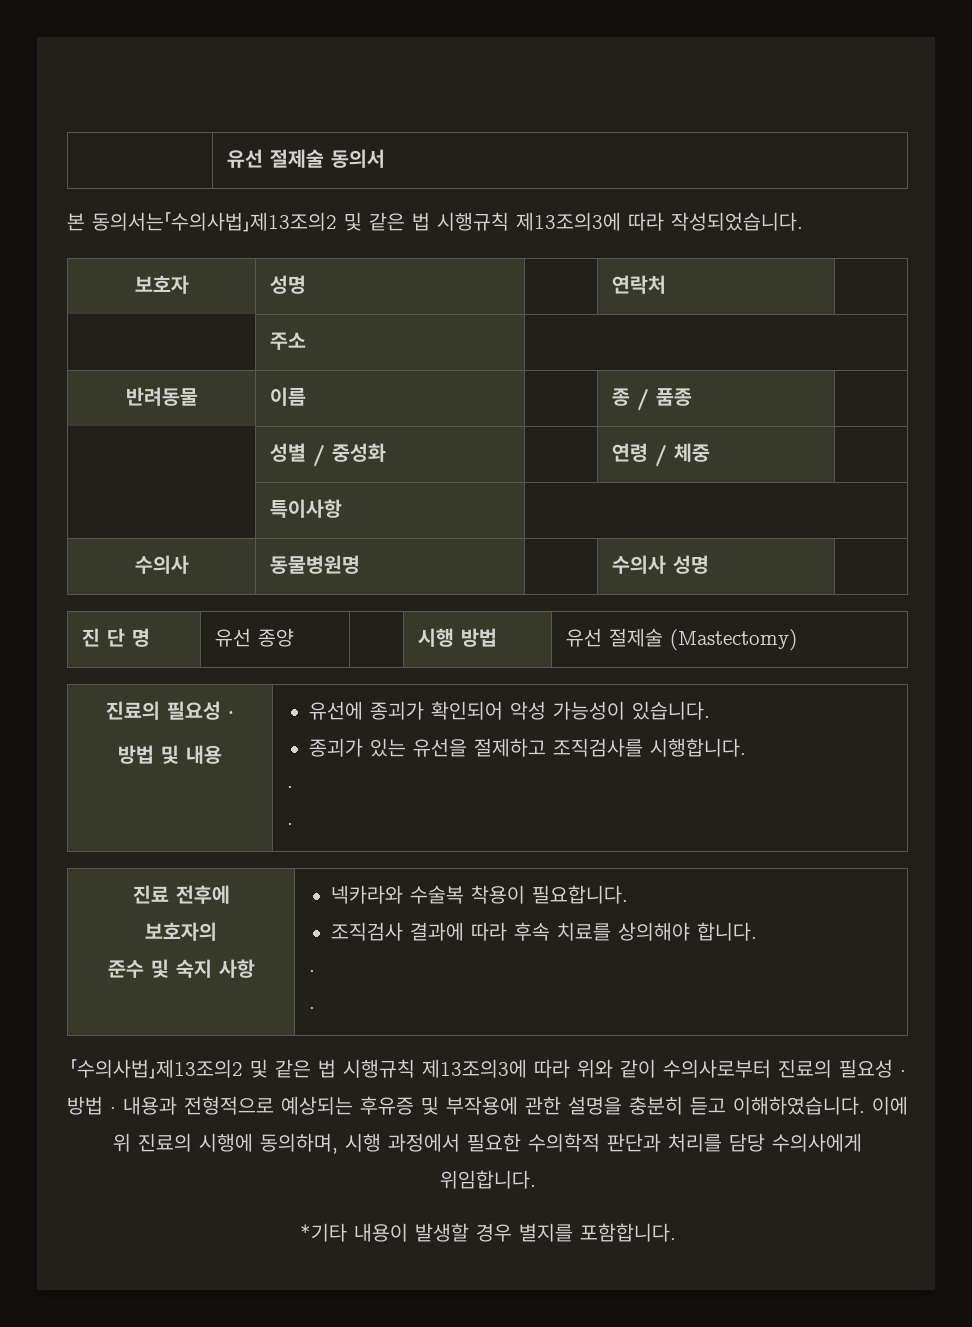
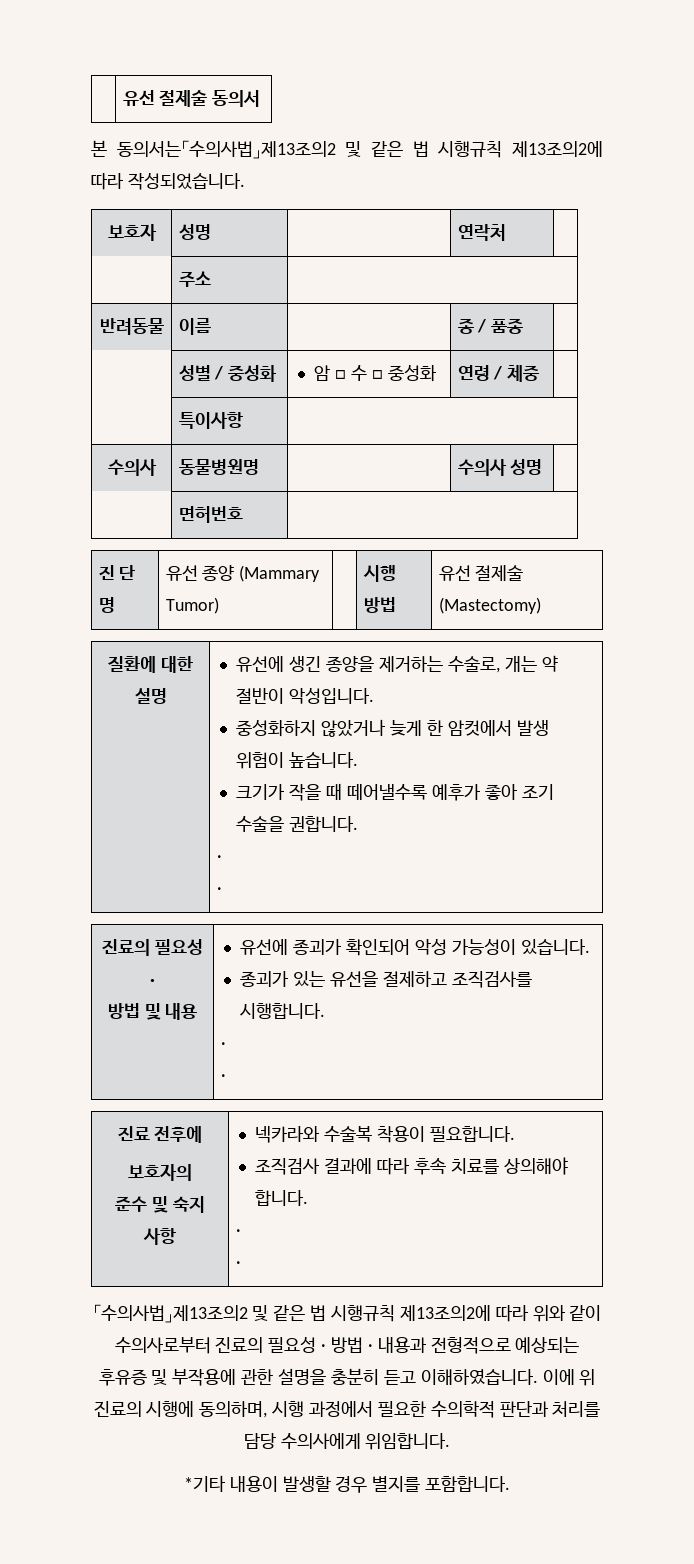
[516,212,621,231] 제13조의3에 -> [512,141,604,157] 제13조의2에
(386, 452) none -> [314,364,437,382] 암 □ 수 □ 중성화
(709, 564) none -> [178,506,243,523] // | 면허번호 |
(294, 637) none -> [239,565,321,582] [165,597,219,614] (Mammary Tumor)
(797, 640) none -> [108,656,193,673] [134,688,167,704] [236,655,558,673] [236,688,375,704] [236,719,549,737] [236,752,359,769] [236,783,554,801] [236,816,359,832] [216,855,222,862] [216,887,222,894] // 질환에 대한 설명 | 유선에 생긴 종양을 제거하는 수술로, 개는 약 절반이 악성입니다. // 중성화하지 않았거나 늦게 한 암컷에서 발생 위험이 높습니다. // 크기가 작을 때 떼어낼수록 예후가 좋아 조기 수술을 권합니다. // · // ·
[421,1059,527,1078] 제13조의3에 -> [399,1305,491,1321] 제13조의2에

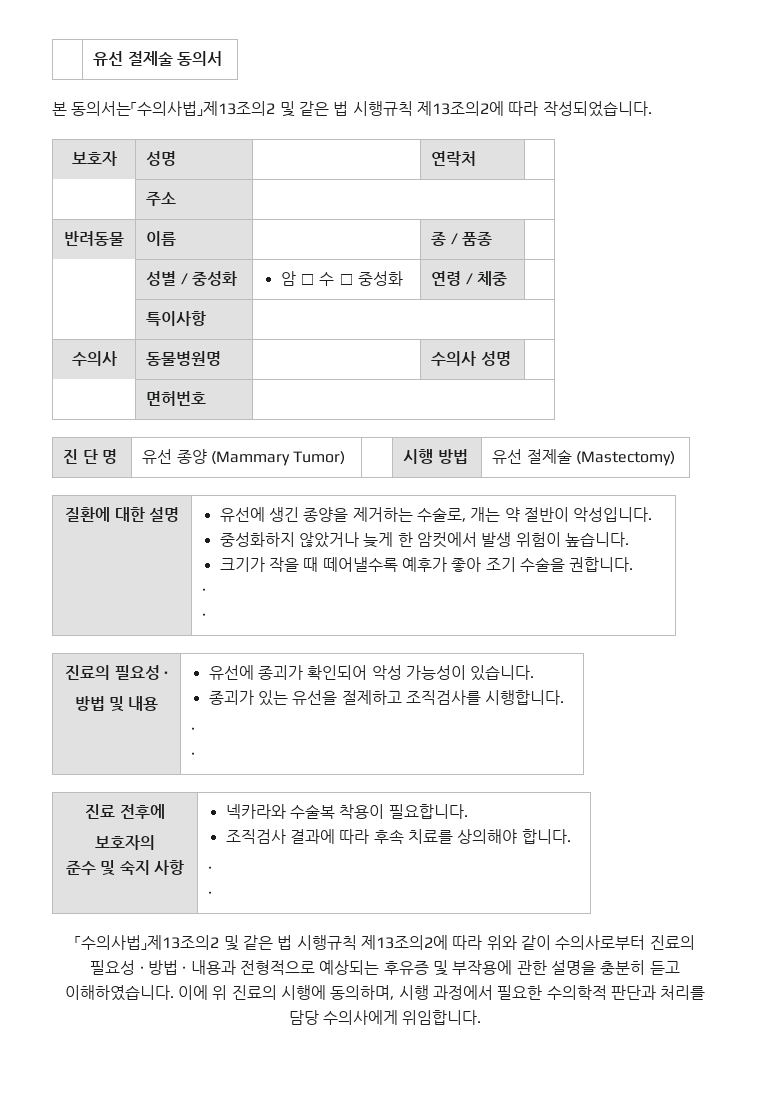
[183,1475,511,1493] // *기타 내용이 발생할 경우 별지를 포함합니다. -> (482, 1017) none

